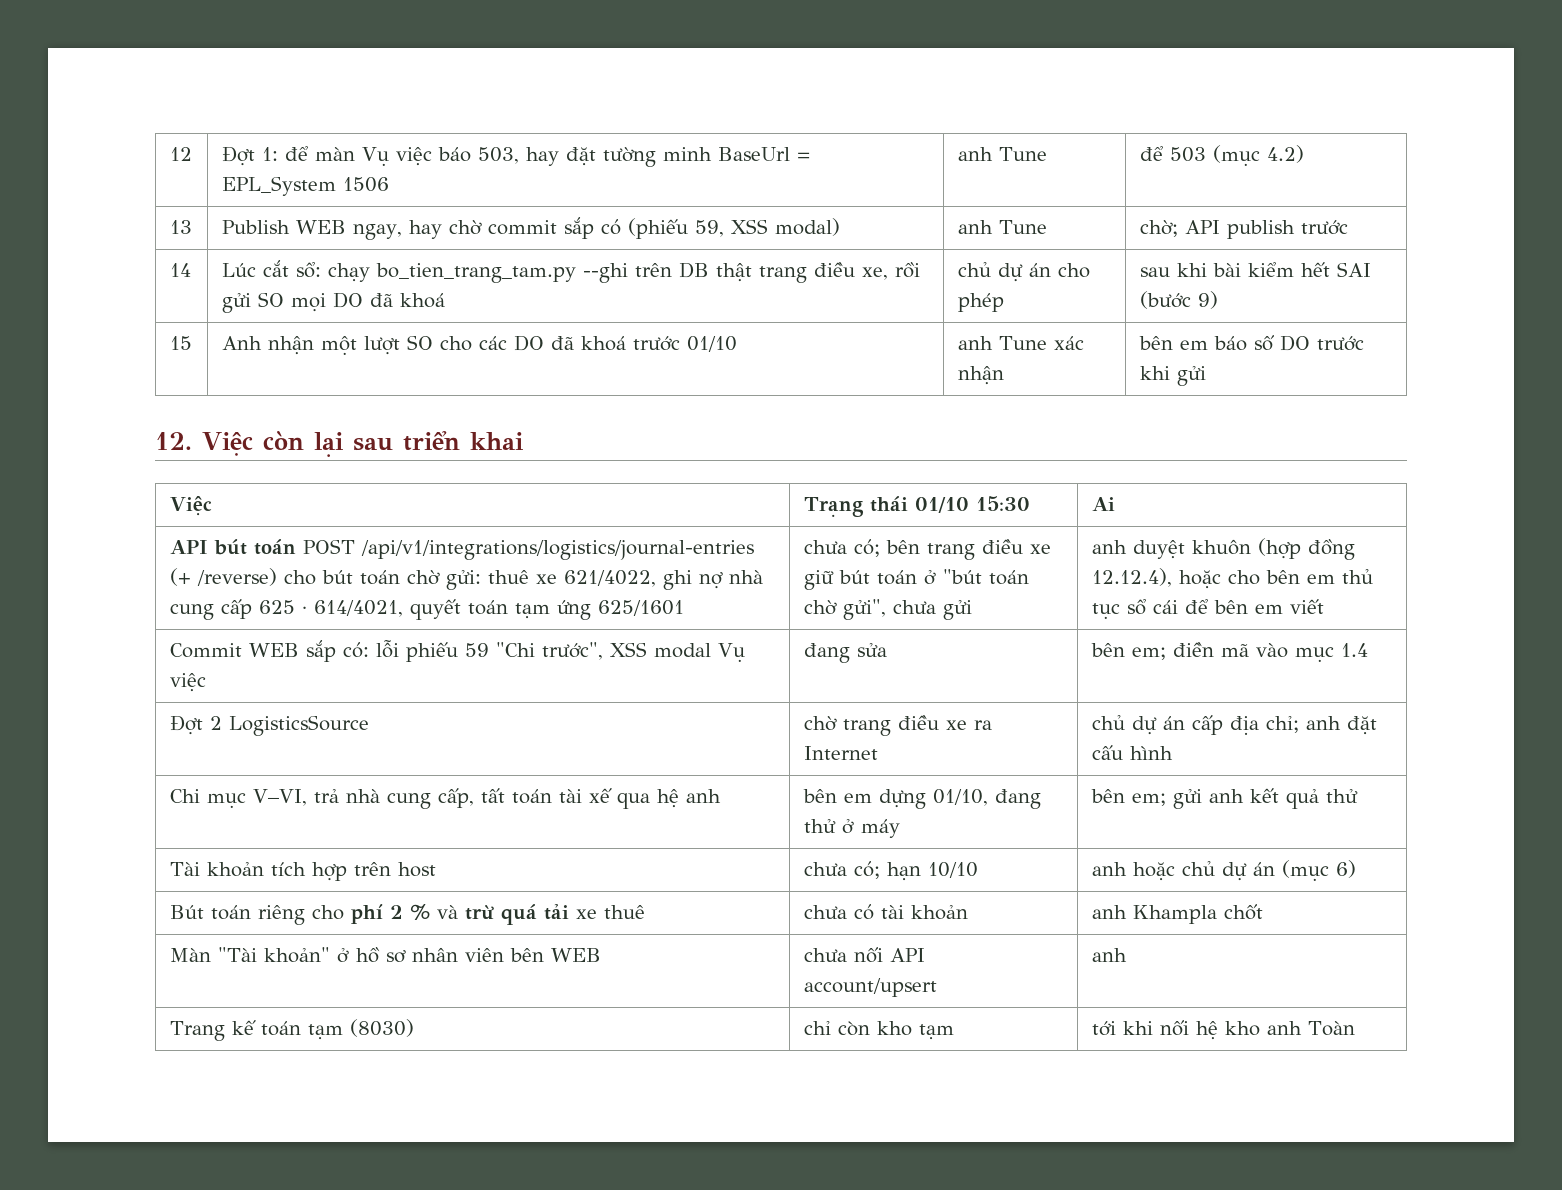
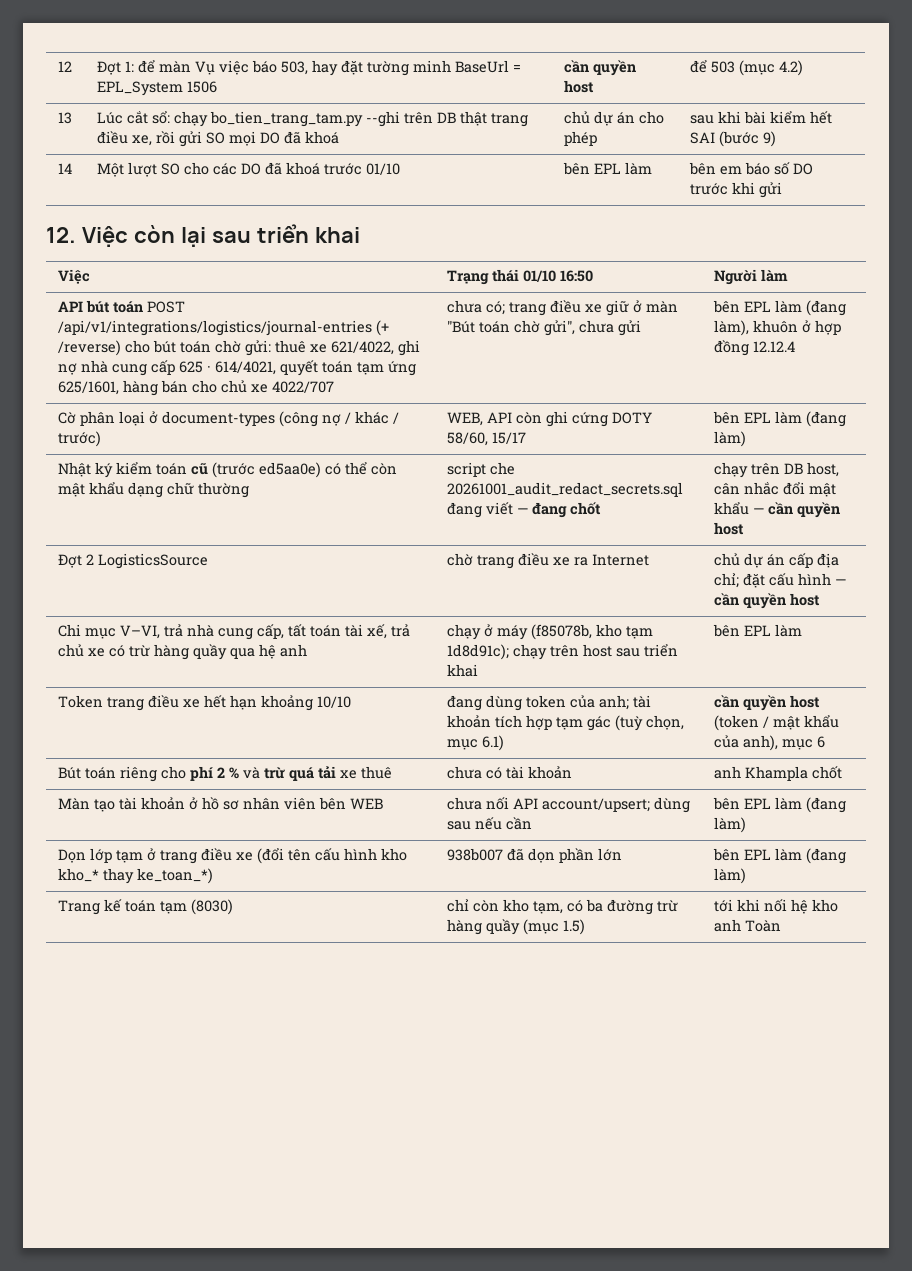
[957,147,1047,161] anh Tune -> [564,60,637,76] [564,80,595,93] cần quyền host
[221,217,840,240] [957,220,1047,234] [1139,220,1348,239] [169,263,191,277] | Publish WEB ngay, hay chờ commit sắp có (phiếu 59, XSS modal) | anh Tune | chờ; API publish trước // 14 -> (73, 118) none
[169,336,192,350] [221,336,357,355] 15 | Anh nhận một -> [58,163,73,174] [97,163,125,177] 14 | Một
[957,336,1084,350] [957,366,1004,385] anh Tune xác nhận -> [563,162,653,175] bên EPL làm
[975,496,1030,511] [1091,497,1115,511] 15:30 | Ai -> [560,270,594,282] [714,269,789,285] 16:50 | Người làm
[597,600,684,616] [803,539,920,557] 625/1601 | chưa có; bên -> [58,380,335,396] [447,300,506,315] 625/1601, hàng bán cho chủ xe 4022/707 | chưa có;
[838,569,982,585] bút toán ở "bút -> [633,300,679,313] [447,320,476,333] ở màn "Bút
[1091,538,1355,560] [1091,568,1373,589] [1091,599,1324,619] [169,640,745,662] [169,673,206,692] [803,643,887,663] [1090,642,1368,662] anh duyệt khuôn (hợp đồng 12.12.4), hoặc cho bên em thủ tục sổ cái để bên em viết // Commit WEB sắp có: lỗi phiếu 59 "Chi trước", XSS modal Vụ việc | đang sửa | bên em; điền mã vào mục 1.4 -> [713,300,847,316] [714,320,842,336] [714,340,796,356] [58,411,400,427] [58,431,102,447] [447,411,653,427] [447,432,527,446] [713,411,847,427] [714,431,747,447] [58,462,398,478] [58,482,250,498] [447,462,516,477] [447,482,684,497] [447,502,602,518] [714,462,840,478] [714,482,837,497] [714,502,841,518] [714,522,745,535] bên EPL làm (đang làm), khuôn ở hợp đồng 12.12.4 // Cờ phân loại ở document-types (công nợ / khác / trước) | WEB, API còn ghi cứng DOTY 58/60, 15/17 | bên EPL làm (đang làm) // Nhật ký kiểm toán cũ (trước ed5aa0e) có thể còn mật khẩu dạng chữ thường | script che 20261001_audit_redact_secrets.sql đang viết — đang chốt | chạy trên DB host, cân nhắc đổi mật khẩu — cần quyền host
[1305,716,1341,730] anh -> (740, 580) none
(1173, 753) none -> [835,579,847,585] [714,593,821,609] — cần quyền host
[588,788,721,809] [802,789,1041,809] [803,819,900,838] [1090,788,1358,809] [169,862,436,881] [803,861,978,881] [1091,860,1356,881] xế qua hệ anh | bên em dựng 01/10, đang thử ở máy | bên em; gửi anh kết quả thử // Tài khoản tích hợp trên host | chưa có; hạn 10/10 | anh hoặc chủ dự án (mục 6) -> [367,624,411,639] [58,644,308,660] [447,624,654,640] [447,644,679,660] [447,664,479,677] [713,624,803,637] [58,695,352,711] [447,695,652,711] [447,715,685,731] [447,735,505,751] [714,695,821,711] [714,715,840,731] [714,735,826,751] xế, trả chủ xe có trừ hàng quầy qua hệ anh | chạy ở máy (f85078b, kho tạm 1d8d91c); chạy trên host sau triển khai | bên EPL làm // Token trang điều xe hết hạn khoảng 10/10 | đang dùng token của anh; tài khoản tích hợp tạm gác (tuỳ chọn, mục 6.1) | cần quyền host (token / mật khẩu của anh), mục 6
[217,947,330,963] "Tài khoản" -> [94,797,186,812] tạo tài khoản
[803,978,937,997] [1091,948,1127,962] account/upsert | anh -> [542,797,691,813] [447,817,533,830] [713,797,847,813] [714,817,747,833] [58,848,408,864] [58,868,214,884] [447,848,623,863] [713,848,847,864] [714,868,747,884] account/upsert; dùng sau nếu cần | bên EPL làm (đang làm) // Dọn lớp tạm ở trang điều xe (đổi tên cấu hình kho kho_* thay ke_toan_*) | 938b007 đã dọn phần lớn | bên EPL làm (đang làm)
[918,1024,954,1040] tạm -> [533,899,679,915] [447,919,586,935] tạm, có ba đường trừ hàng quầy (mục 1.5)

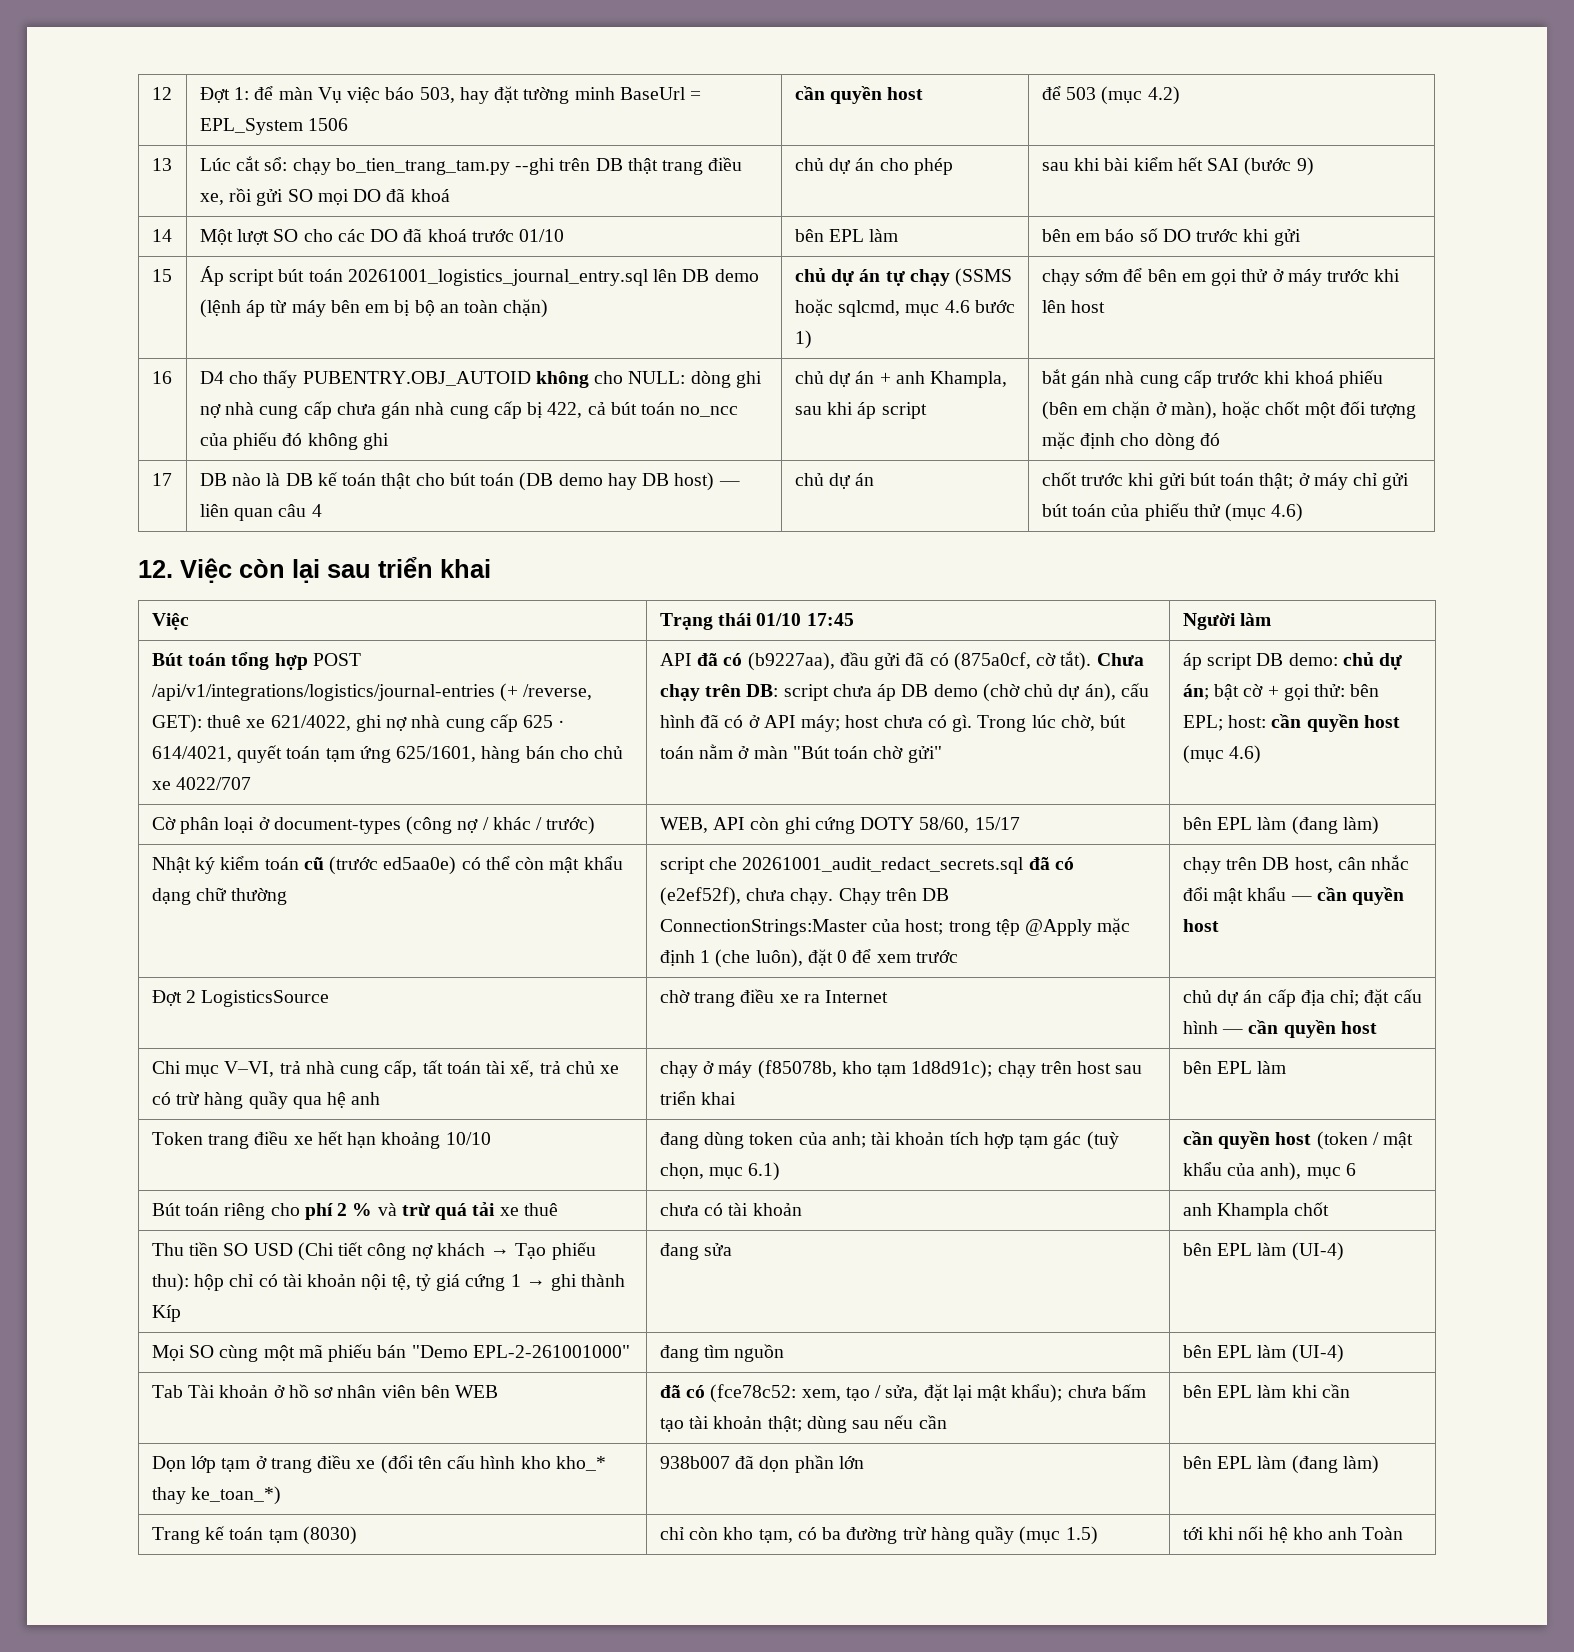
(783, 190) none -> [151,269,172,282] [199,266,759,286] [199,299,549,318] [794,268,1013,287] [794,299,1015,317] [794,330,812,349] [1041,268,1401,286] [1041,300,1106,313] [151,371,172,384] [199,370,762,388] [199,401,739,419] [199,432,389,450] [794,371,1008,388] [794,402,927,419] [1041,369,1383,388] [1041,401,1417,420] [1041,432,1220,450] [151,473,172,486] [199,472,740,491] [199,504,322,521] [794,473,875,489] [1041,472,1410,490] [1041,503,1304,522] // 15 | Áp script bút toán 20261001_logistics_journal_entry.sql lên DB demo (lệnh áp từ máy bên em bị bộ an toàn chặn) | chủ dự án tự chạy (SSMS hoặc sqlcmd, mục 4.6 bước 1) | chạy sớm để bên em gọi thử ở máy trước khi lên host // 16 | D4 cho thấy PUBENTRY.OBJ_AUTOID không cho NULL: dòng ghi nợ nhà cung cấp chưa gán nhà cung cấp bị 422, cả bút toán no_ncc của phiếu đó không ghi | chủ dự án + anh Khampla, sau khi áp script | bắt gán nhà cung cấp trước khi khoá phiếu (bên em chặn ở màn), hoặc chốt một đối tượng mặc định cho dòng đó // 17 | DB nào là DB kế toán thật cho bút toán (DB demo hay DB host) — liên quan câu 4 | chủ dự án | chốt trước khi gửi bút toán thật; ở máy chỉ gửi bút toán của phiếu thử (mục 4.6)
[560,270,594,282] 16:50 -> [806,613,854,626] 17:45
[58,300,186,313] [58,320,390,336] [58,340,272,356] API bút toán POST /api/v1/integrations/logistics/journal-entries (+ /reverse) cho bút toán chờ gửi: -> [151,652,361,670] [151,683,593,702] [151,714,202,733] Bút toán tổng hợp POST /api/v1/integrations/logistics/journal-entries (+ /reverse, GET):
[447,300,630,316] chưa có; trang điều xe giữ -> [659,651,1144,671] [659,683,1149,702] [659,715,1127,732] [659,744,734,759] API đã có (b9227aa), đầu gửi đã có (875a0cf, cờ tắt). Chưa chạy trên DB: script chưa áp DB demo (chờ chủ dự án), cấu hình đã có ở API máy; host chưa có gì. Trong lúc chờ, bút toán nằm
[544,320,642,336] [713,300,847,316] [714,320,842,336] [714,340,796,356] gửi", chưa gửi | bên EPL làm (đang làm), khuôn ở hợp đồng 12.12.4 -> [907,746,942,763] [1182,652,1403,670] [1182,684,1380,701] [1182,714,1400,732] [1182,745,1262,764] gửi" | áp script DB demo: chủ dự án; bật cờ + gọi thử: bên EPL; host: cần quyền host (mục 4.6)
[447,502,602,518] đang viết — đang chốt -> [1028,857,1074,870] [659,887,950,906] [659,918,1131,936] [659,949,958,968] đã có (e2ef52f), chưa chạy. Chạy trên DB ConnectionStrings:Master của host; trong tệp @Apply mặc định 1 (che luôn), đặt 0 để xem trước
[58,797,138,812] Màn tạo tài -> [151,1242,596,1261] [151,1273,626,1292] [151,1305,181,1322] [659,1243,733,1260] [1182,1242,1344,1261] [151,1344,630,1362] [659,1344,785,1362] [1182,1344,1344,1363] [151,1385,216,1398] Thu tiền SO USD (Chi tiết công nợ khách → Tạo phiếu thu): hộp chỉ có tài khoản nội tệ, tỷ giá cứng 1 → ghi thành Kíp | đang sửa | bên EPL làm (UI-4) // Mọi SO cùng một mã phiếu bán "Demo EPL-2-261001000" | đang tìm nguồn | bên EPL làm (UI-4) // Tab Tài
[447,797,651,812] chưa nối API account/upsert; -> [659,1384,1146,1403] [659,1416,802,1432] đã có (fce78c52: xem, tạo / sửa, đặt lại mật khẩu); chưa bấm tạo tài khoản thật;
[806,797,847,813] [714,817,747,833] (đang làm) -> [1291,1384,1350,1398] khi cần

